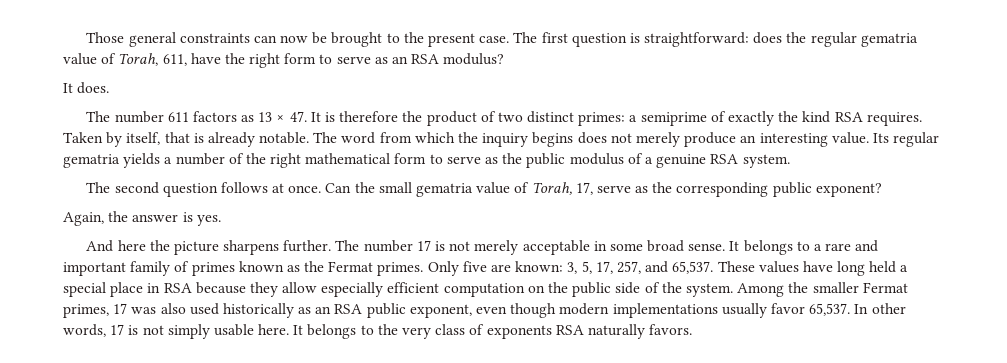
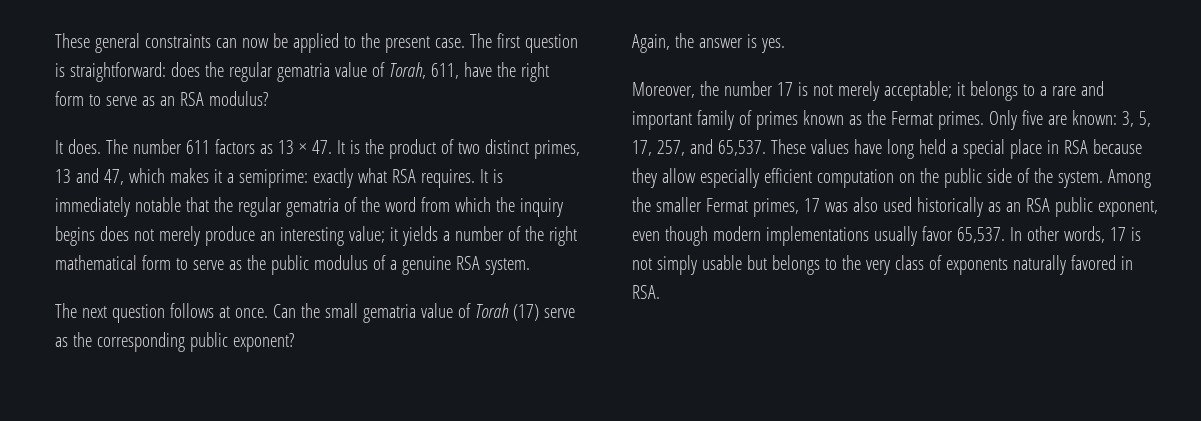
[86,32,125,43] Those -> [55,33,90,48] These
[331,32,383,47] brought -> [292,33,339,53] applied
(110, 88) // -> (101, 146) none
[339,111,399,122] therefore -> (360, 147) none
[578,111,922,126] [63,132,338,147] primes: a semiprime of exactly the kind RSA requires. Taken by itself, that is already notable. The -> [533,140,580,159] [55,168,503,188] [55,197,380,217] primes, 13 and 47, which makes it a semiprime: exactly what RSA requires. It is immediately notable that the regular gematria of the
[831,132,940,147] [63,154,120,168] value. Its regular gematria -> [348,226,398,243] value; it
[114,182,159,194] second -> [81,306,107,318] next
[531,182,593,195] Torah, 17, -> [474,303,539,321] Torah (17)
[86,240,360,255] And here the picture sharpens further. The -> [632,81,719,98] Moreover, the
[522,240,740,255] acceptable in some broad sense. It -> [883,81,965,101] acceptable; it
[258,324,304,335] here. It -> [746,255,767,270] but
[555,324,693,339] RSA naturally favors. -> [1012,255,1133,275] [632,285,660,299] naturally favored in RSA.

